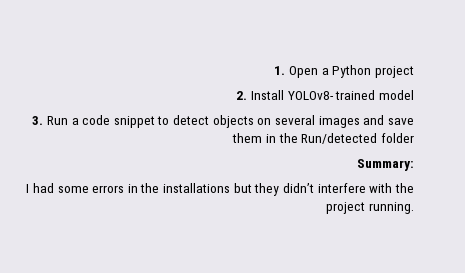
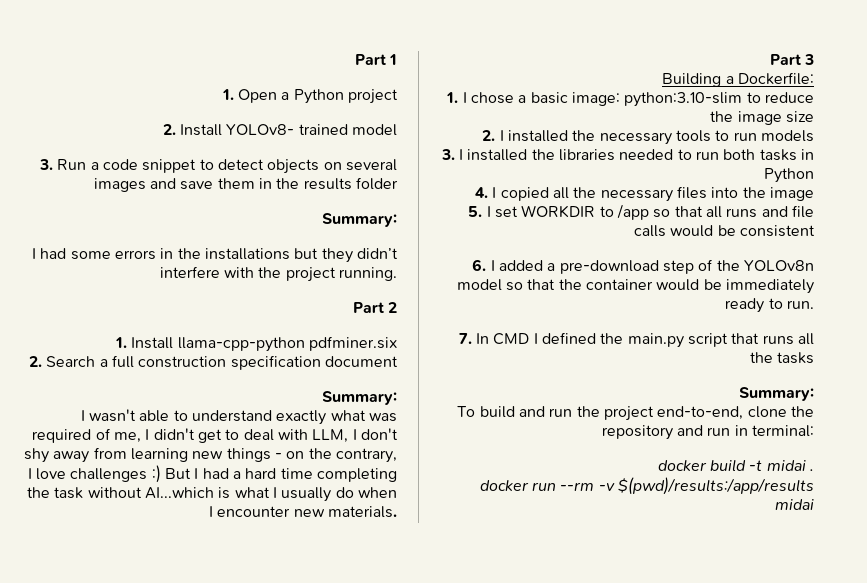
(274, 70) none -> [354,54,397,65] Part 1 //
[301,133,378,144] Run/detected -> [303,178,352,190] results
(414, 208) none -> [352,302,397,313] [115,336,397,352] [29,355,398,370] [322,391,397,405] [80,409,397,425] [32,428,398,443] [24,447,397,463] [27,465,397,483] [27,487,397,502] [209,506,397,518] [769,54,814,65] [662,72,814,87] [446,92,814,107] [710,111,814,125] [482,130,814,145] [440,149,814,161] [764,168,814,183] [475,186,814,202] [468,204,814,220] [634,225,815,237] [472,259,814,274] [456,279,814,294] [725,298,814,313] [458,332,814,348] [749,352,814,364] [739,387,814,401] [457,406,814,421] [601,425,814,440] [657,459,814,472] [479,477,814,495] [775,499,814,510] // Part 2 // 1. Install llama-cpp-python pdfminer.six // 2. Search a full construction specification document // Summary: // I wasn't able to understand exactly what was required of me, I didn't get to deal with LLM, I don't shy away from learning new things - on the contrary, I love challenges :) But I had a hard time completing the task without AI...which is what I usually do when I encounter new materials. // Part 3 // Building a Dockerfile: // 1. I chose a basic image: python:3.10-slim to reduce the image size // 2. I installed the necessary tools to run models // 3. I installed the libraries needed to run both tasks in Python // 4. I copied all the necessary files into the image // 5. I set WORKDIR to /app so that all runs and file calls would be consistent // 6. I added a pre-download step of the YOLOv8n model so that the container would be immediately ready to run. // 7. In CMD I defined the main.py script that runs all the tasks // Summary: // To build and run the project end-to-end, clone the repository and run in terminal: // docker build -t midai . // docker run --rm -v $(pwd)/results:/app/results midai

